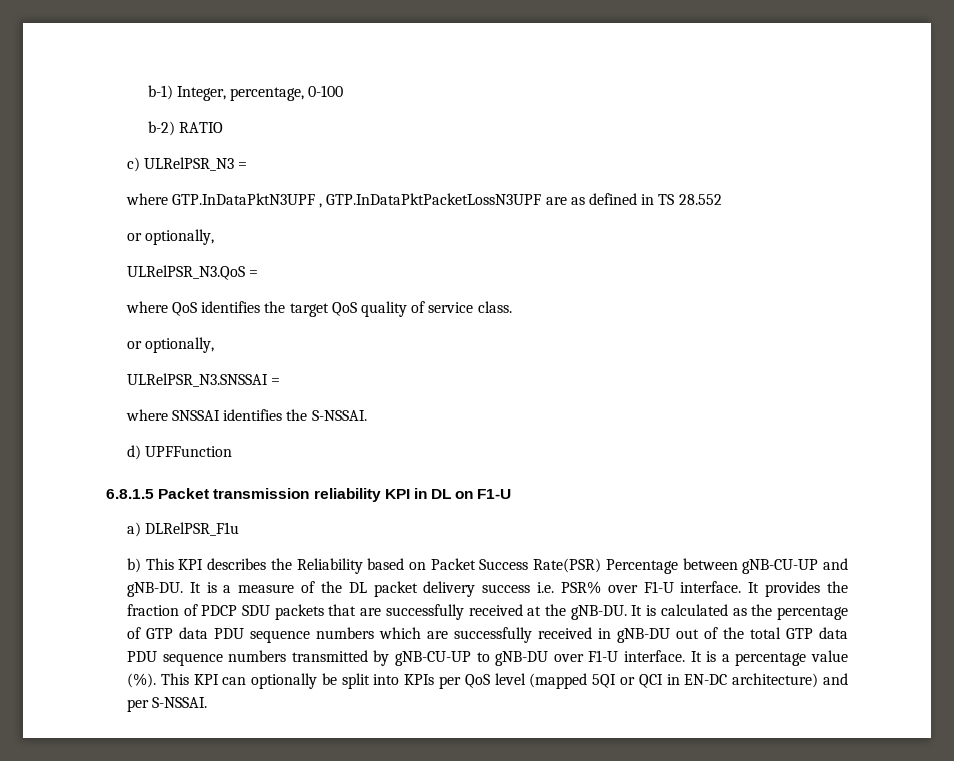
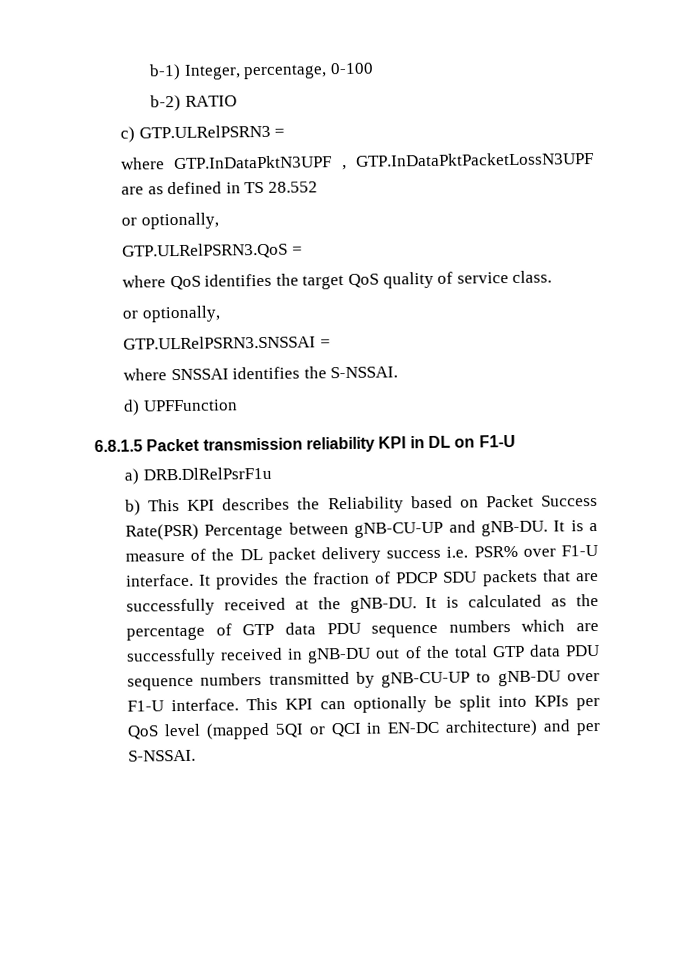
[144,157,235,171] ULRelPSR_N3 -> [138,124,271,139] GTP.ULRelPSRN3
[126,265,245,280] ULRelPSR_N3.QoS -> [122,242,289,260] GTP.ULRelPSRN3.QoS
[126,373,268,387] ULRelPSR_N3.SNSSAI -> [123,335,317,350] GTP.ULRelPSRN3.SNSSAI
[145,522,240,536] DLRelPSR_F1u -> [142,466,272,481] DRB.DlRelPsrF1u
[690,650,848,666] [126,673,156,688] It is a percentage value (%). -> (240, 705) none

